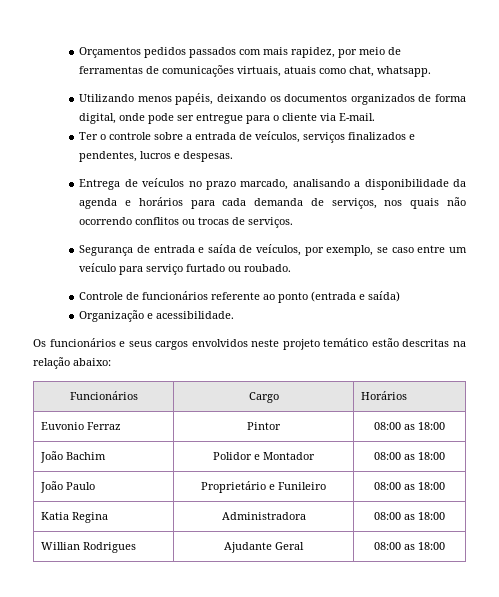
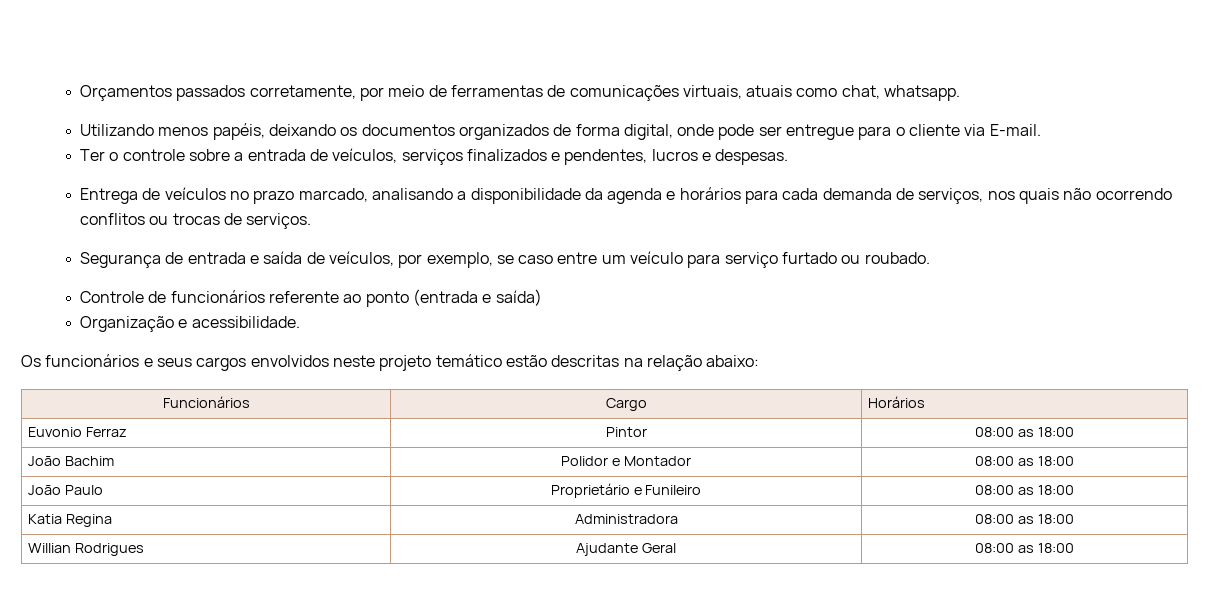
[144,47,336,58] pedidos passados com mais rapidez, -> [176,85,356,101] passados corretamente,

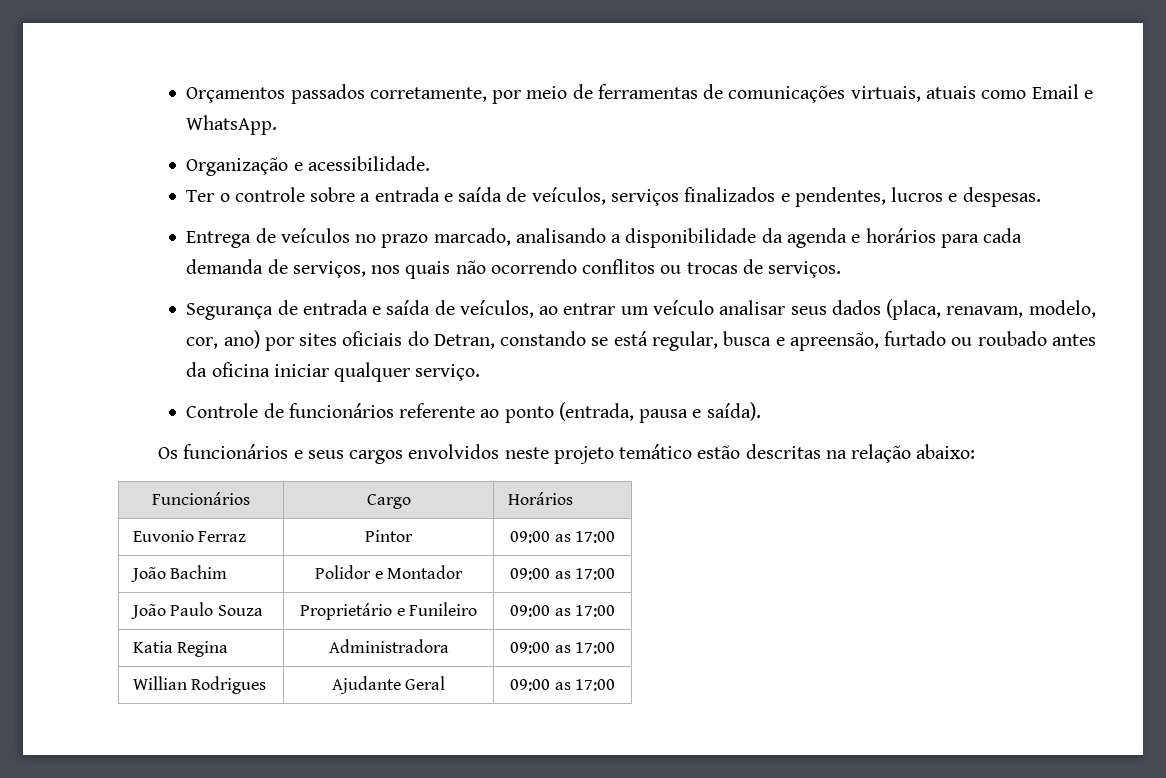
[841,85,961,101] [79,123,1041,140] chat, whatsapp. // Utilizando menos papéis, deixando os documentos organizados de forma digital, onde pode ser entregue para o cliente via E-mail. -> [1031,84,1093,99] [186,115,278,135] [186,156,430,176] Email e WhatsApp. // Organização e acessibilidade.
(306, 155) none -> [443,187,503,202] e saída
[398,251,930,268] por exemplo, se caso entre um veículo para serviço furtado ou roubado. -> [539,299,1096,320] [186,330,1096,351] [186,362,481,382] ao entrar um veículo analisar seus dados (placa, renavam, modelo, cor, ano) por sites oficiais do Detran, constando se está regular, busca e apreensão, furtado ou roubado antes da oficina iniciar qualquer serviço.
[412,289,542,306] [79,316,300,332] (entrada e saída) // Organização e acessibilidade. -> [558,402,761,423] (entrada, pausa e saída).
[975,427,1074,437] 08:00 as 18:00 -> [509,531,616,543] 09:00 as 17:00
[975,456,1074,466] 08:00 as 18:00 -> [509,568,616,580] 09:00 as 17:00
(104, 490) none -> [217,605,263,616] Souza
[975,485,1074,495] 08:00 as 18:00 -> [509,605,616,617] 09:00 as 17:00
[975,514,1074,524] 08:00 as 18:00 -> [509,642,616,654] 09:00 as 17:00
[975,543,1074,553] 08:00 as 18:00 -> [509,679,616,691] 09:00 as 17:00

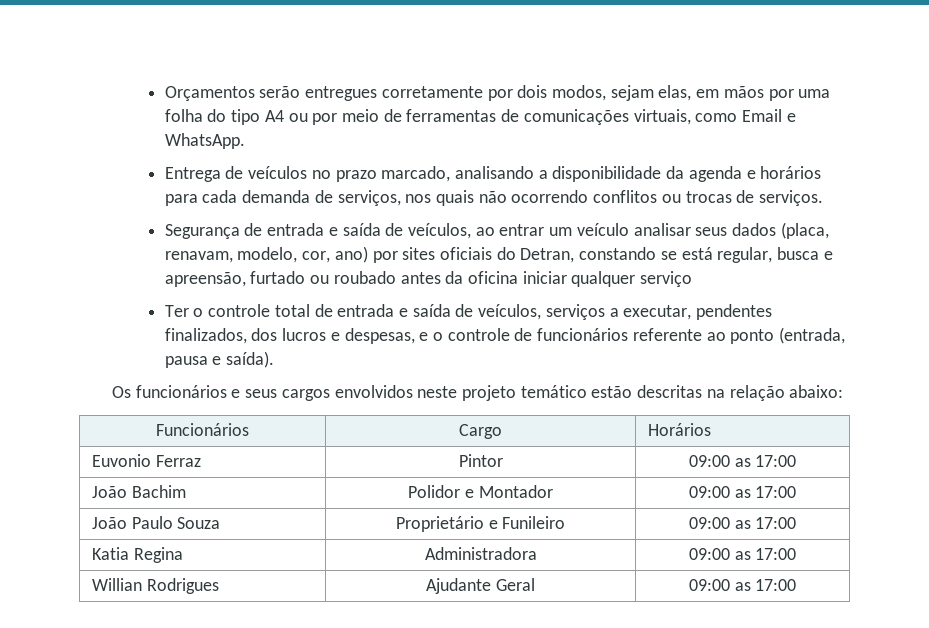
[290,84,487,104] passados corretamente, -> [259,85,831,101] [164,109,308,125] serão entregues corretamente por dois modos, sejam elas, em mãos por uma folha do tipo A4 ou
[925,86,976,99] atuais -> (691, 117) none
[186,156,430,176] [186,187,1041,207] // Organização e acessibilidade. // Ter o controle sobre a entrada e saída de veículos, serviços finalizados e pendentes, lucros e despesas. -> (245, 141) none
[415,364,481,381] [186,403,259,418] serviço. // Controle -> [640,271,693,287] [164,304,773,320] [164,328,510,344] serviço // Ter o controle total de entrada e saída de veículos, serviços a executar, pendentes finalizados, dos lucros e despesas, e o controle

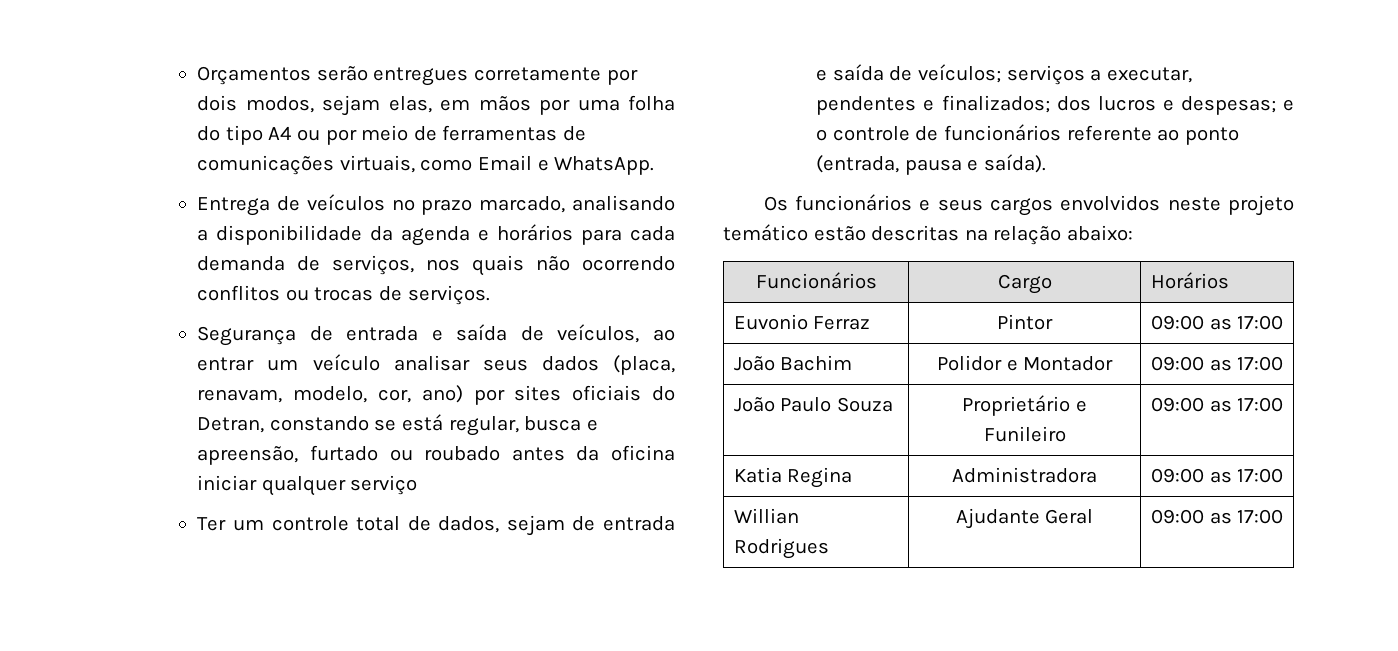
[193,308,204,317] o -> [232,519,264,531] um
[337,304,542,320] entrada e saída de veículos, -> [438,515,675,536] [816,64,1001,83] dados, sejam de entrada e saída de veículos;
[164,328,247,344] finalizados, -> [923,95,1050,113] e finalizados;
[344,328,415,344] despesas, -> [1180,96,1276,115] despesas;

